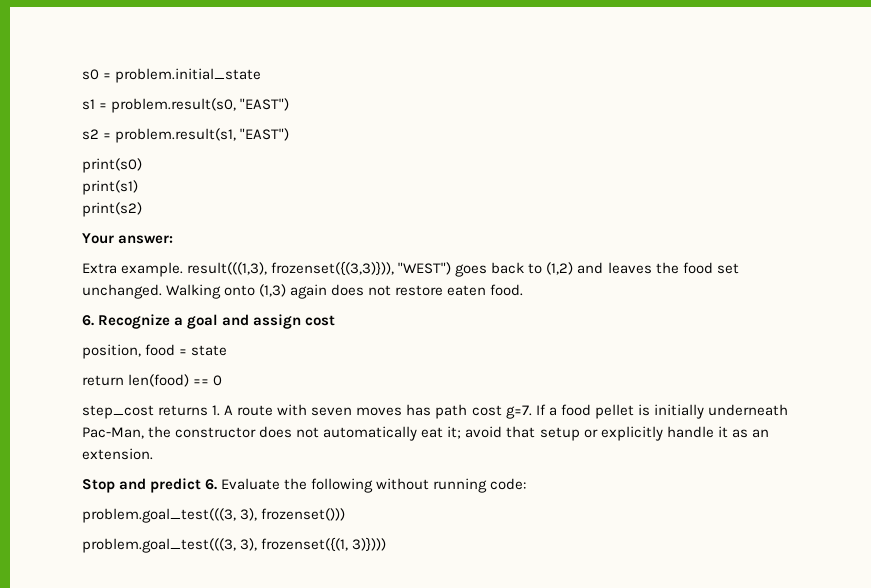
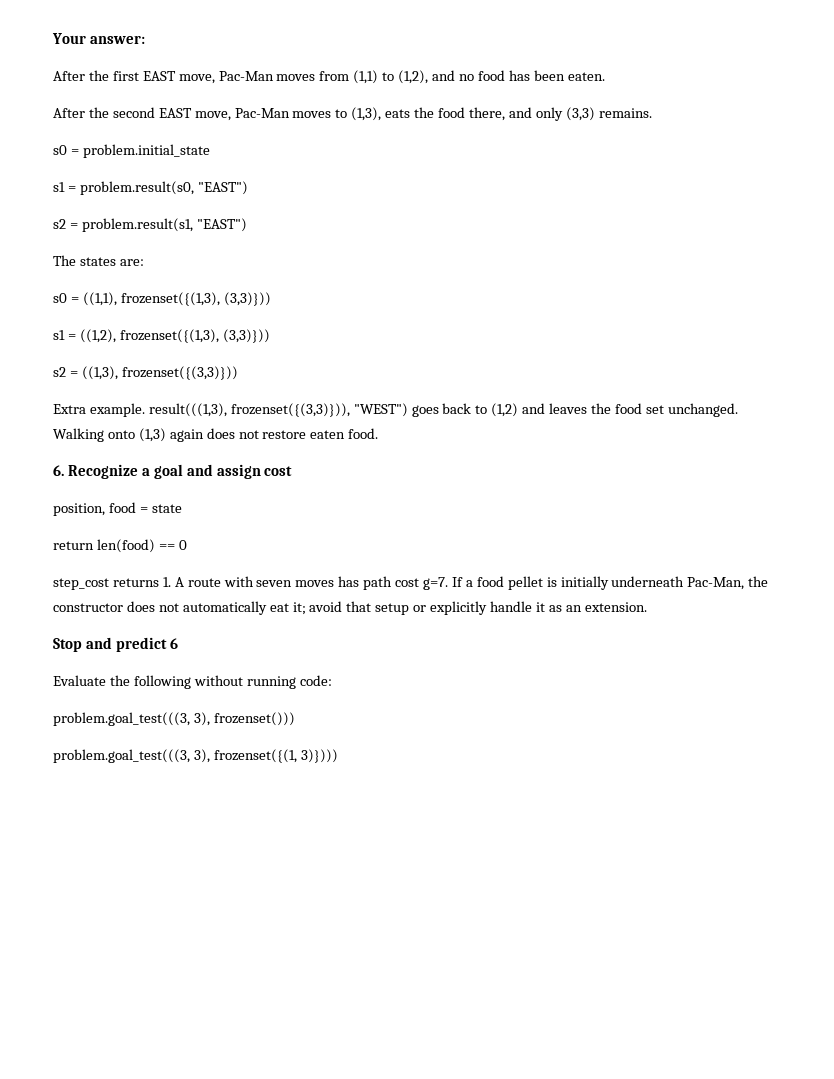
(82, 74) none -> [52,33,145,44] [53,70,605,84] [53,107,652,121] Your answer: // After the first EAST move, Pac-Man moves from (1,1) to (1,2), and no food has been eaten. // After the second EAST move, Pac-Man moves to (1,3), eats the food there, and only (3,3) remains. //
[82,158,142,173] [82,180,138,195] [82,202,142,217] [82,233,174,244] print(s0) // print(s1) // print(s2) // Your answer: -> [53,255,144,266] [53,292,271,306] [53,329,270,343] [53,366,238,380] The states are: // s0 = ((1,1), frozenset({(1,3), (3,3)})) // s1 = ((1,2), frozenset({(1,3), (3,3)})) // s2 = ((1,3), frozenset({(3,3)}))
[205,479,218,490] 6. -> [169,638,178,649] 6 //

